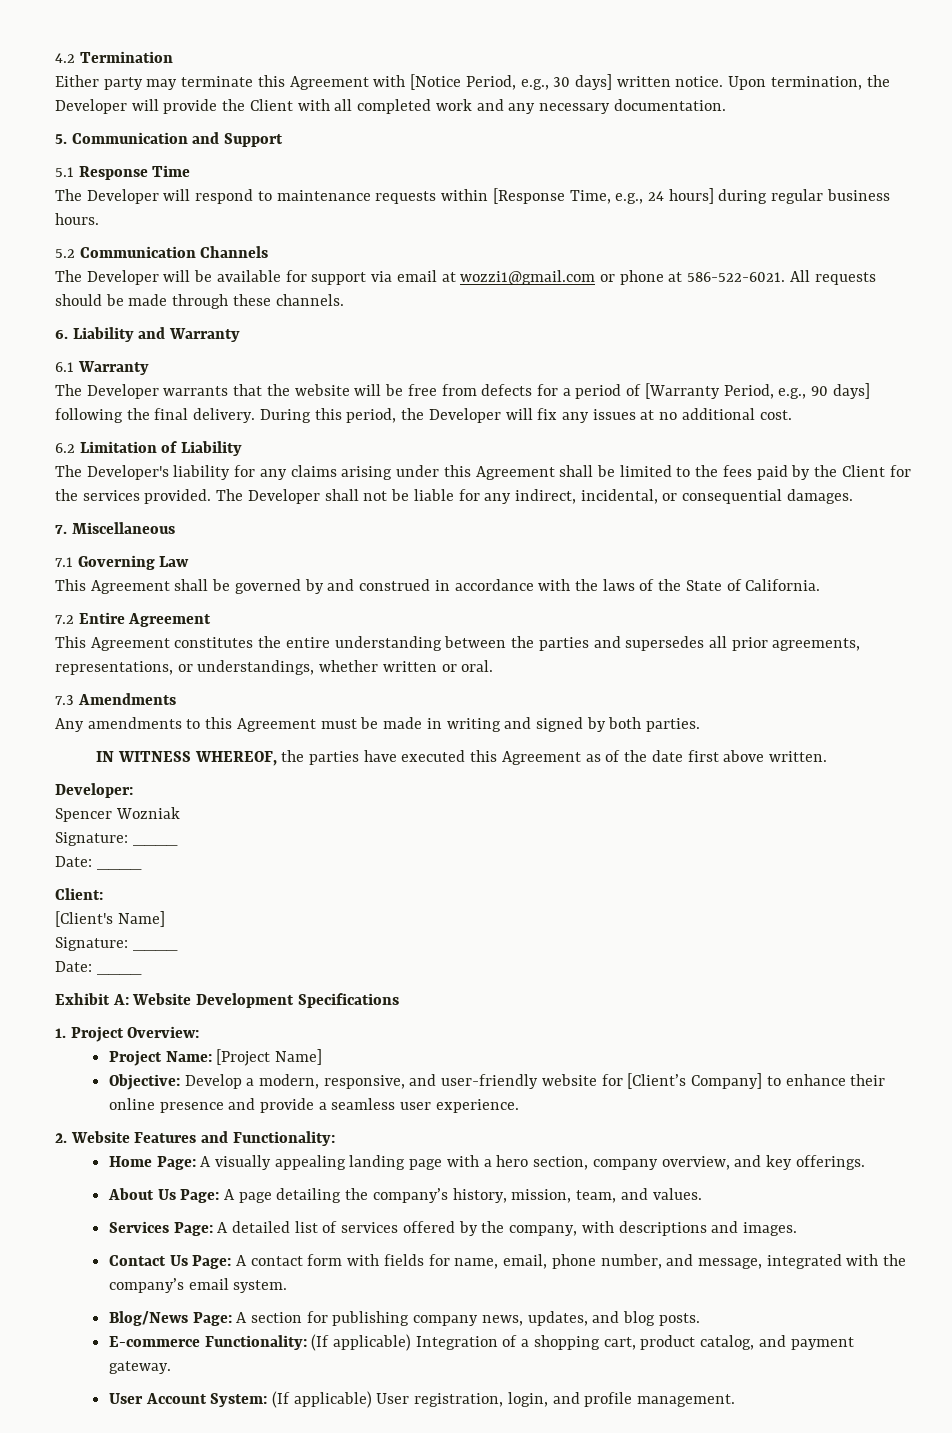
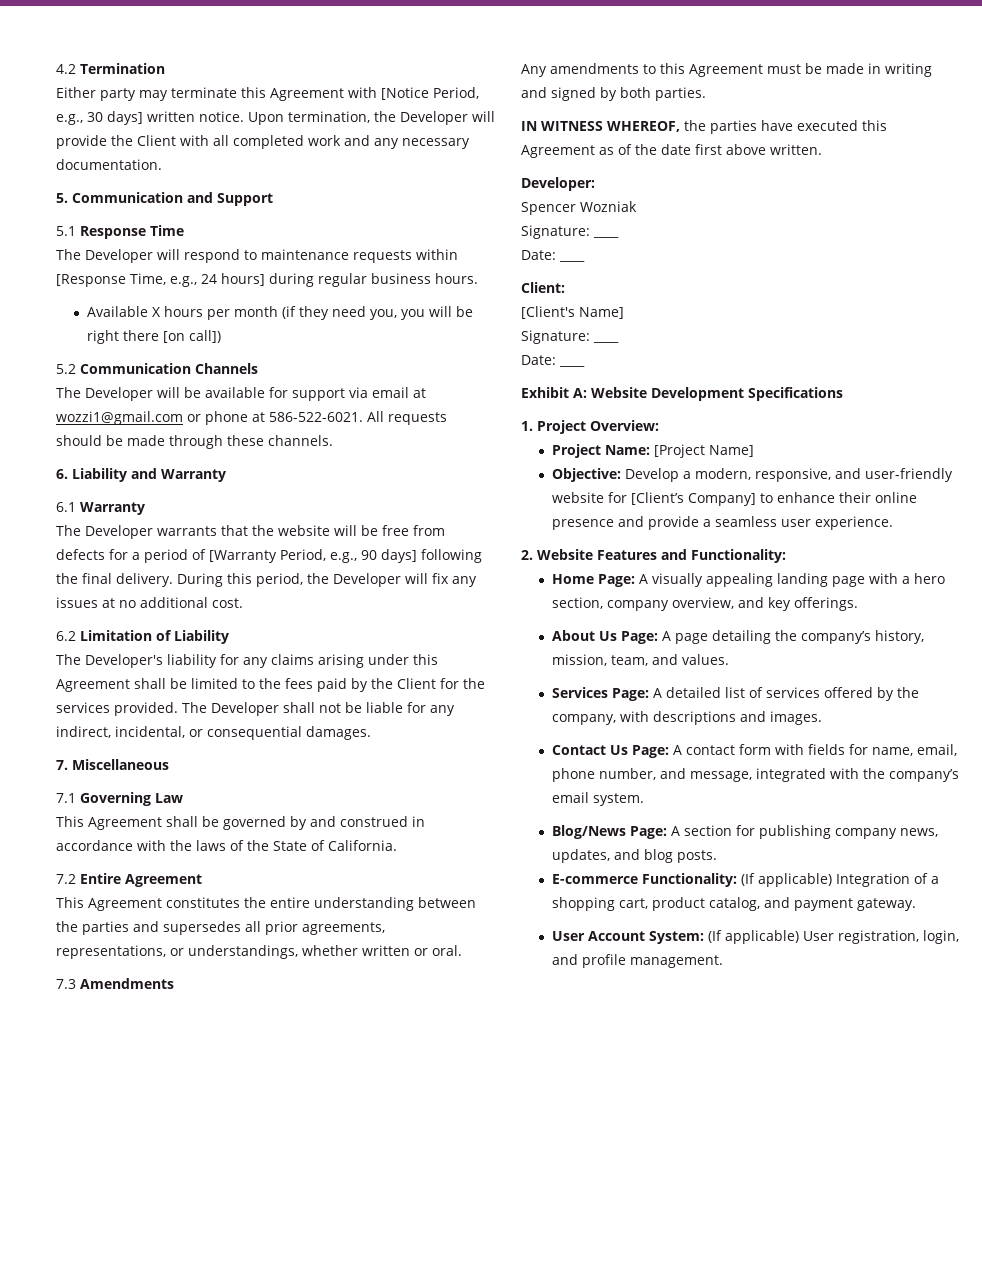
(99, 219) none -> [86,306,473,320] [86,330,221,344] // Available X hours per month (if they need you, you will be right there [on call])

